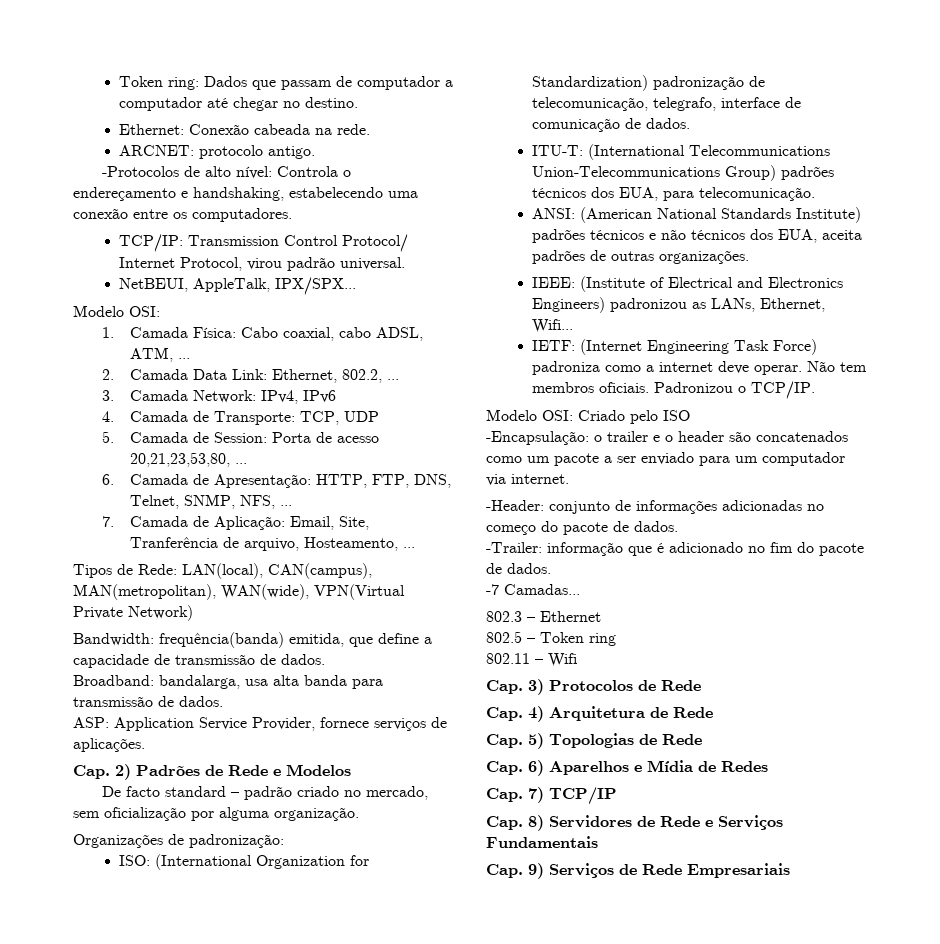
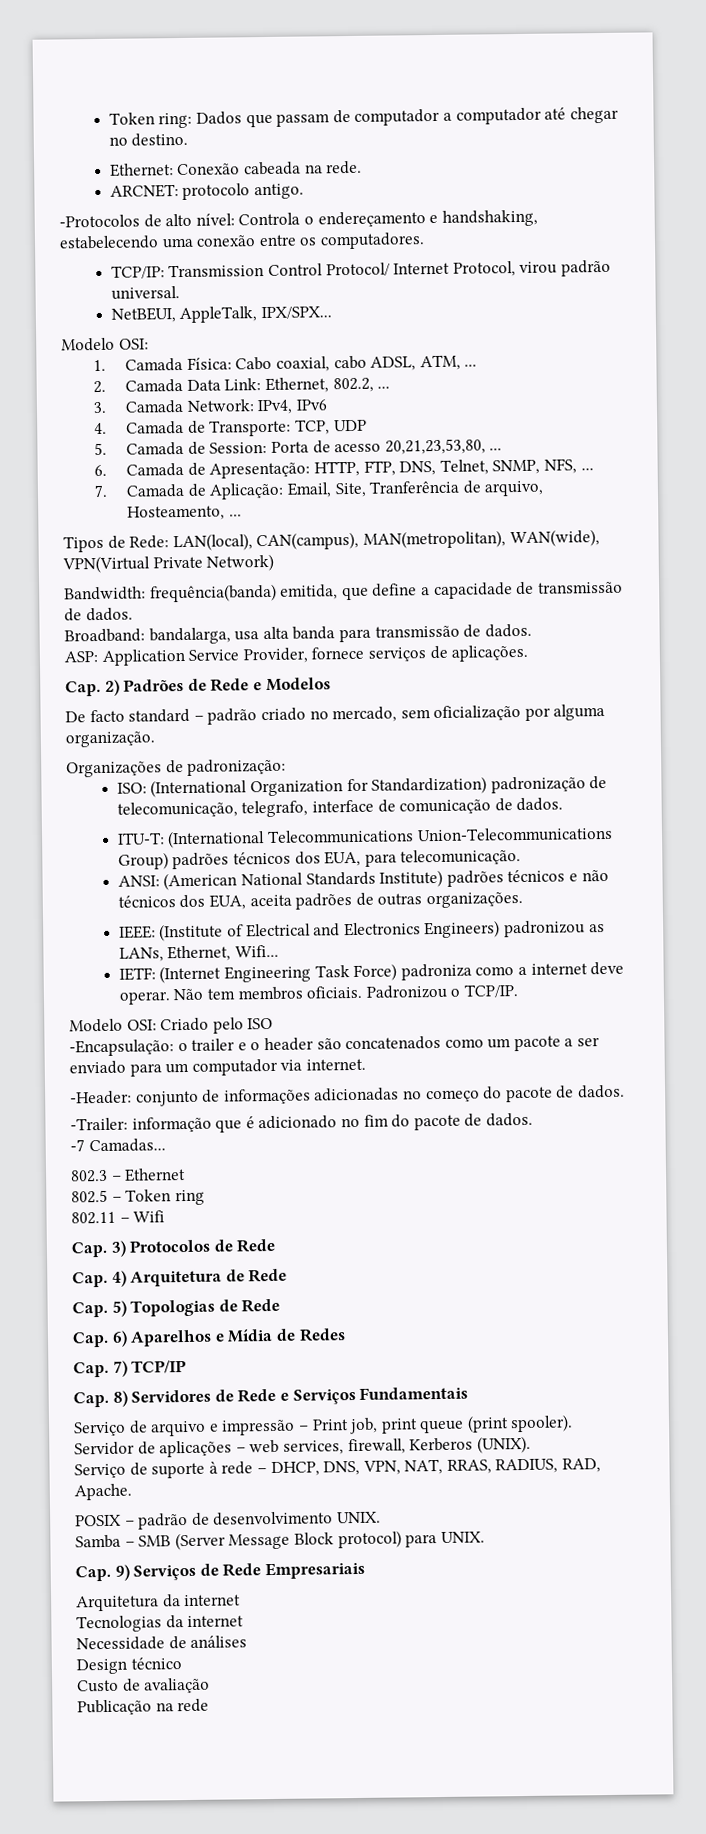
(598, 842) none -> [73,1414,574,1437] [74,1435,531,1458] [74,1458,602,1479] [74,1483,132,1501] [75,1511,381,1530] [75,1530,485,1551] // Serviço de arquivo e impressão – Print job, print queue (print spooler). // Servidor de aplicações – web services, firewall, Kerberos (UNIX). // Serviço de suporte à rede – DHCP, DNS, VPN, NAT, RRAS, RADIUS, RAD, Apache. // POSIX – padrão de desenvolvimento UNIX. // Samba – SMB (Server Message Block protocol) para UNIX.
(790, 870) none -> [76,1594,242,1612] [76,1615,245,1633] [76,1635,248,1651] [76,1657,182,1675] [77,1677,211,1694] [77,1698,210,1716] // Arquitetura da internet // Tecnologias da internet // Necessidade de análises // Design técnico // Custo de avaliação // Publicação na rede

